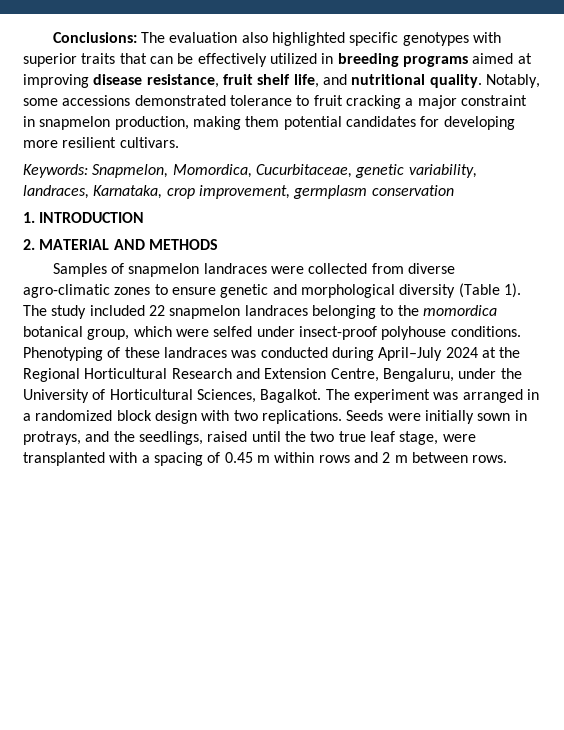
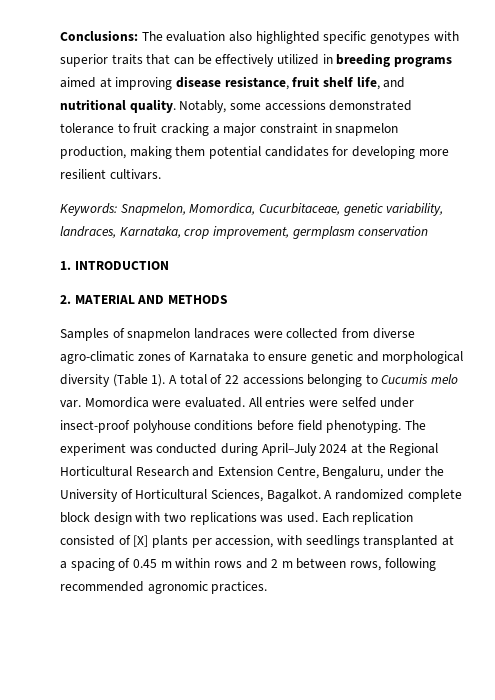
(151, 291) none -> [174,351,249,362] of Karnataka
[23,305,497,319] [23,326,172,340] The study included 22 snapmelon landraces belonging to the momordica botanical group, which -> [168,374,459,387] [60,397,306,408] A total of 22 accessions belonging to Cucumis melo var. Momordica were evaluated. All entries
[450,326,521,337] [23,347,227,361] conditions. Phenotyping of these landraces -> [194,420,426,433] [60,443,126,456] conditions before field phenotyping. The experiment
[325,389,539,403] [23,410,527,424] [23,431,476,445] [23,452,138,466] The experiment was arranged in a randomized block design with two replications. Seeds were initially sown in protrays, and the seedlings, raised until the two true leaf stage, were transplanted with -> [324,489,462,502] [60,512,414,525] [60,535,454,548] A randomized complete block design with two replications was used. Each replication consisted of [X] plants per accession, with seedlings transplanted at
[472,455,508,463] rows. -> [350,558,436,571] [60,581,268,594] rows, following recommended agronomic practices.

